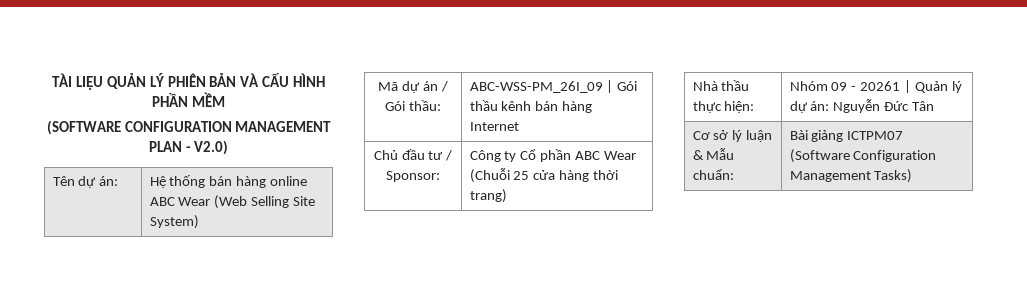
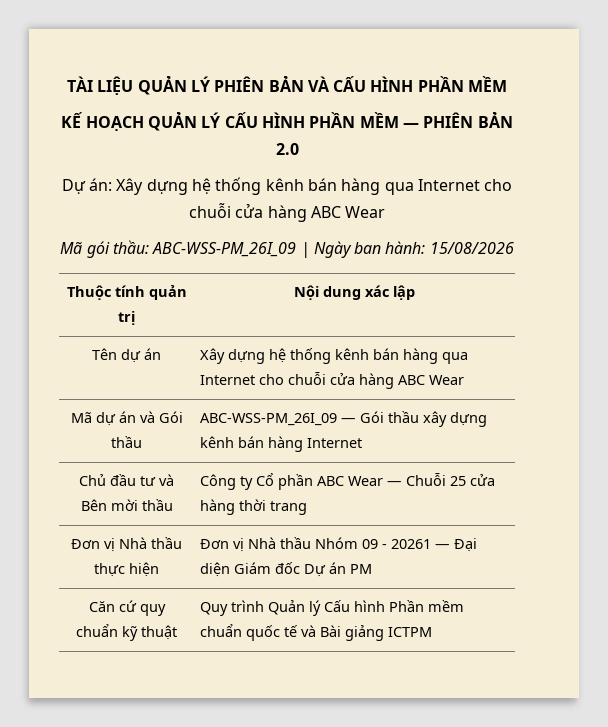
[46,120,332,135] [148,140,229,155] [52,176,119,188] [149,175,308,188] [149,195,316,209] [149,215,199,229] (SOFTWARE CONFIGURATION MANAGEMENT PLAN - V2.0) // Tên dự án: | Hệ thống bán hàng online ABC Wear (Web Selling Site System) -> [61,112,513,131] [275,143,299,155] [61,177,513,195] [188,203,386,222] [60,240,514,258] [66,285,187,300] [118,311,135,325] [293,285,415,300] [92,348,161,363] [200,348,469,364] [200,372,465,389] KẾ HOẠCH QUẢN LÝ CẤU HÌNH PHẦN MỀM — PHIÊN BẢN 2.0 // Dự án: Xây dựng hệ thống kênh bán hàng qua Internet cho chuỗi cửa hàng ABC Wear // Mã gói thầu: ABC-WSS-PM_26I_09 | Ngày ban hành: 15/08/2026 // Thuộc tính quản trị | Nội dung xác lập // Tên dự án | Xây dựng hệ thống kênh bán hàng qua Internet cho chuỗi cửa hàng ABC Wear
[440,81,448,92] [385,100,441,111] [469,80,638,93] [469,100,498,111] / Gói thầu: | ABC-WSS-PM_26I_09 | Gói thầu -> [139,411,183,423] [111,436,142,448] [200,411,488,427] và Gói thầu | ABC-WSS-PM_26I_09 — Gói thầu xây dựng
[445,150,453,161] [386,171,440,182] / Sponsor: -> [159,474,174,486] [80,499,173,511] và Bên mời thầu
[469,168,510,183] (Chuỗi -> [387,473,447,486] — Chuỗi
[469,189,507,203] [692,80,750,91] [692,101,755,113] [789,80,963,93] [789,99,935,113] [692,130,773,142] [692,148,735,160] [692,169,734,180] [789,130,904,142] [789,149,937,163] [789,169,913,183] trang) // Nhà thầu thực hiện: | Nhóm 09 - 20261 | Quản lý dự án: Nguyễn Đức Tân // Cơ sở lý luận & Mẫu chuẩn: | Bài giảng ICTPM07 (Software Configuration Management Tasks) -> [270,501,308,515] [71,537,182,552] [94,562,159,577] [200,537,478,552] [200,562,373,577] [88,600,166,616] [76,624,177,641] [200,600,465,616] [200,624,433,641] trang // Đơn vị Nhà thầu thực hiện | Đơn vị Nhà thầu Nhóm 09 - 20261 — Đại diện Giám đốc Dự án PM // Căn cứ quy chuẩn kỹ thuật | Quy trình Quản lý Cấu hình Phần mềm chuẩn quốc tế và Bài giảng ICTPM

